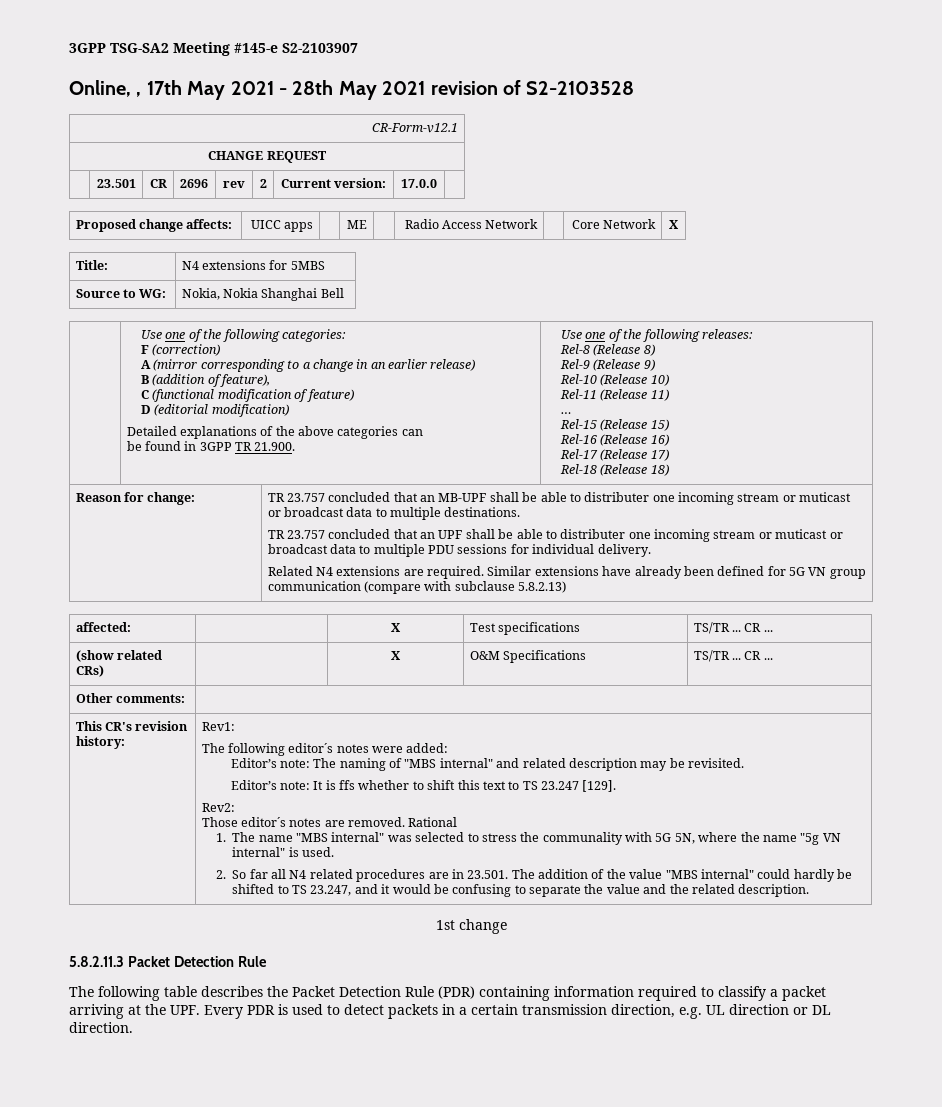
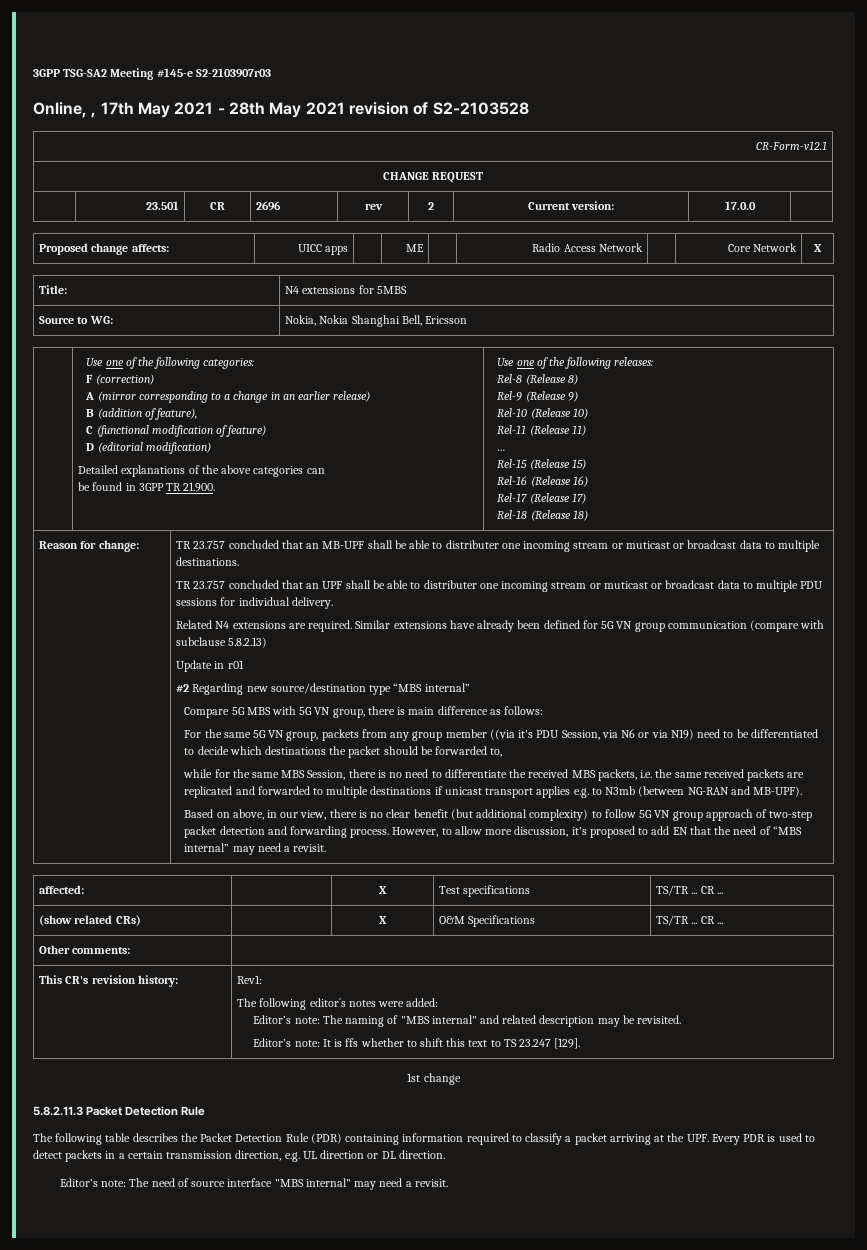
[282,43,358,53] S2-2103907 -> [195,68,271,78] S2-2103907r03
[320,288,344,298] Bell -> [401,315,468,326] Bell, Ericsson
(567, 587) none -> [176,660,244,672] [176,683,470,695] [184,706,544,718] [184,729,818,741] [184,746,503,758] [183,769,805,781] [184,786,803,798] [184,809,813,821] [184,826,802,838] [184,843,327,855] // Update in r01 // #2 Regarding new source/destination type “MBS internal” // Compare 5G MBS with 5G VN group, there is main difference as follows: // For the same 5G VN group, packets from any group member ((via it's PDU Session, via N6 or via N19) need to be differentiated to decide which destinations the packet should be forwarded to, // while for the same MBS Session, there is no need to differentiate the received MBS packets, i.e. the same received packets are replicated and forwarded to multiple destinations if unicast transport applies e.g. to N3mb (between NG-RAN and MB-UPF). // Based on above, in our view, there is no clear benefit (but additional complexity) to follow 5G VN group approach of two-step packet detection and forwarding process. However, to allow more discussion, it’s proposed to add EN that the need of “MBS internal” may need a revisit.
[201,803,235,812] [201,817,458,827] [216,832,841,845] [232,847,335,857] [216,869,853,882] [232,884,810,897] // Rev2: // Those editor´s notes are removed. Rational // 1. The name "MBS internal" was selected to stress the communality with 5G 5N, where the name "5g VN internal" is used. // 2. So far all N4 related procedures are in 23.501. The addition of the value "MBS internal" could hardly be shifted to TS 23.247, and it would be confusing to separate the value and the related description. -> (581, 1043) none
(133, 1027) none -> [59,1178,448,1190] // Editor’s note: The need of source interface "MBS internal" may need a revisit.

